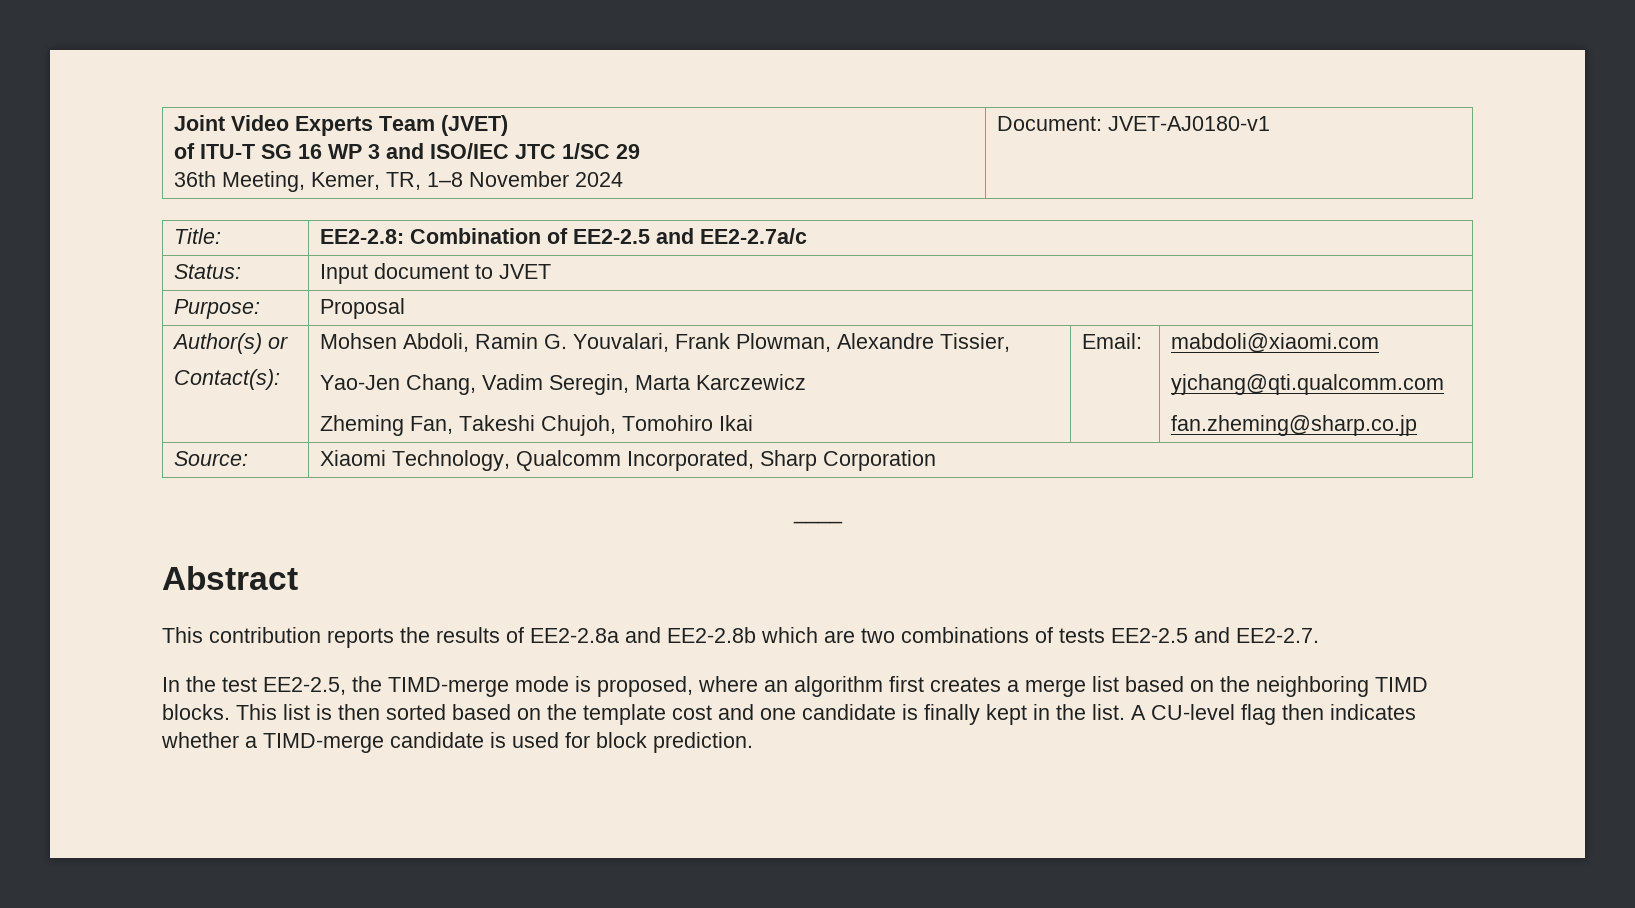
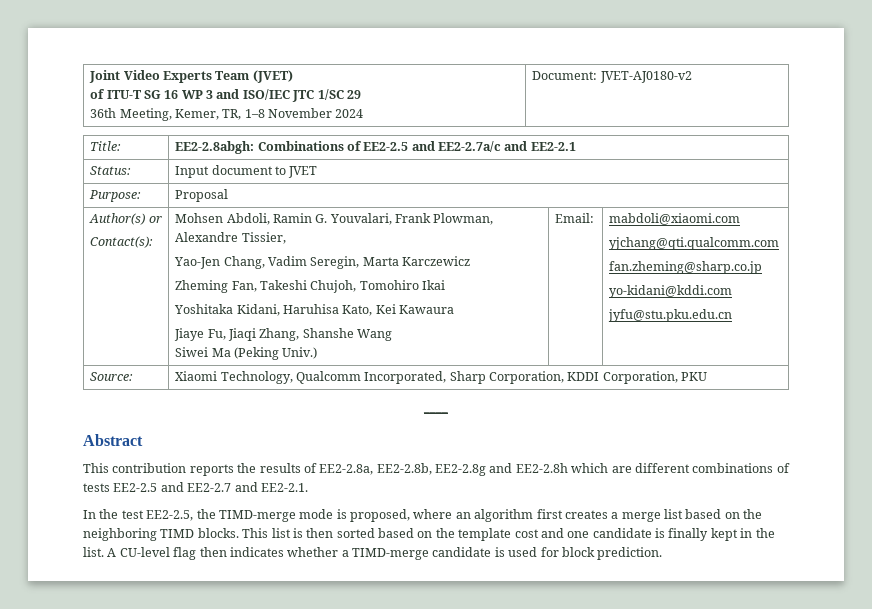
[1107,116,1270,131] JVET-AJ0180-v1 -> [599,71,692,83] JVET-AJ0180-v2
[319,228,541,244] EE2-2.8: Combination -> [175,141,344,154] EE2-2.8abgh: Combinations
(807, 236) none -> [504,141,576,151] and EE2-2.1
(753, 423) none -> [174,304,455,316] [174,328,393,341] [175,347,318,360] // Yoshitaka Kidani, Haruhisa Kato, Kei Kawaura // Jiaye Fu, Jiaqi Zhang, Shanshe Wang // Siwei Ma (Peking Univ.)
(1417, 425) none -> [609,285,733,298] [608,309,733,322] // yo-kidani@kddi.com // jyfu@stu.pku.edu.cn
[822,450,936,471] Corporation -> [489,371,708,384] Corporation, KDDI Corporation, PKU
[530,627,756,643] EE2-2.8a and EE2-2.8b -> [319,463,568,476] EE2-2.8a, EE2-2.8b, EE2-2.8g and EE2-2.8h
[861,628,895,643] two -> [634,463,690,473] different
[1236,628,1319,643] EE2-2.7. -> [187,482,308,492] EE2-2.7 and EE2-2.1.

